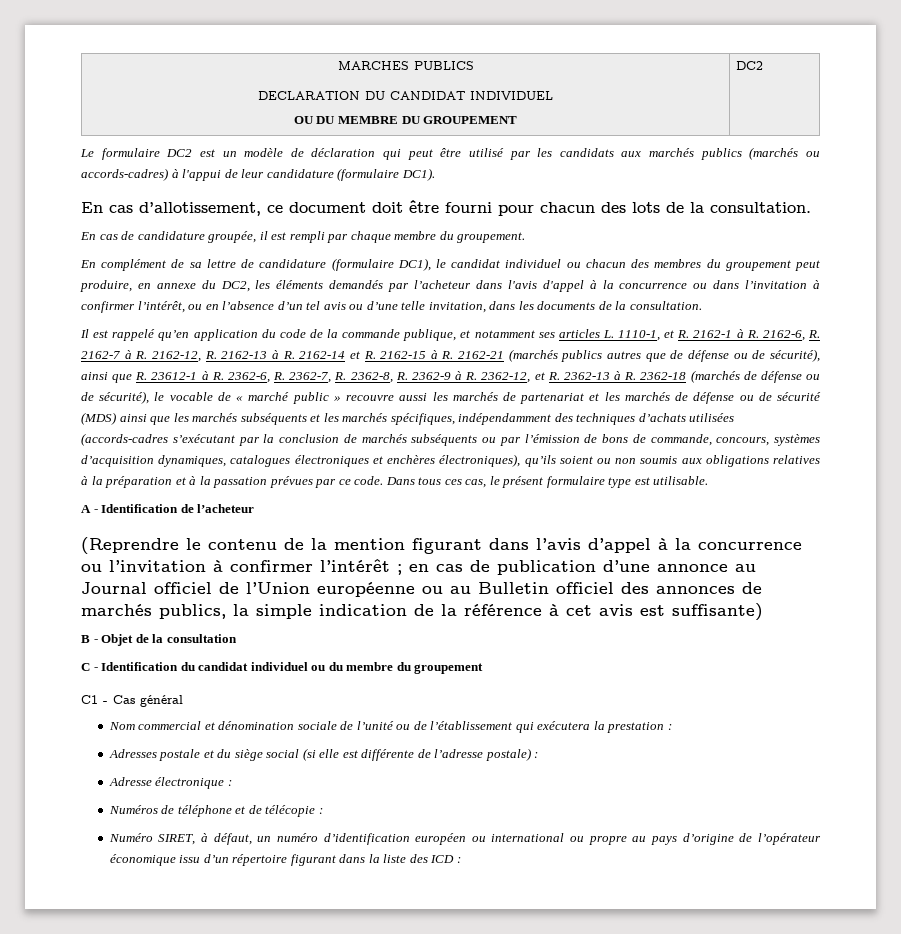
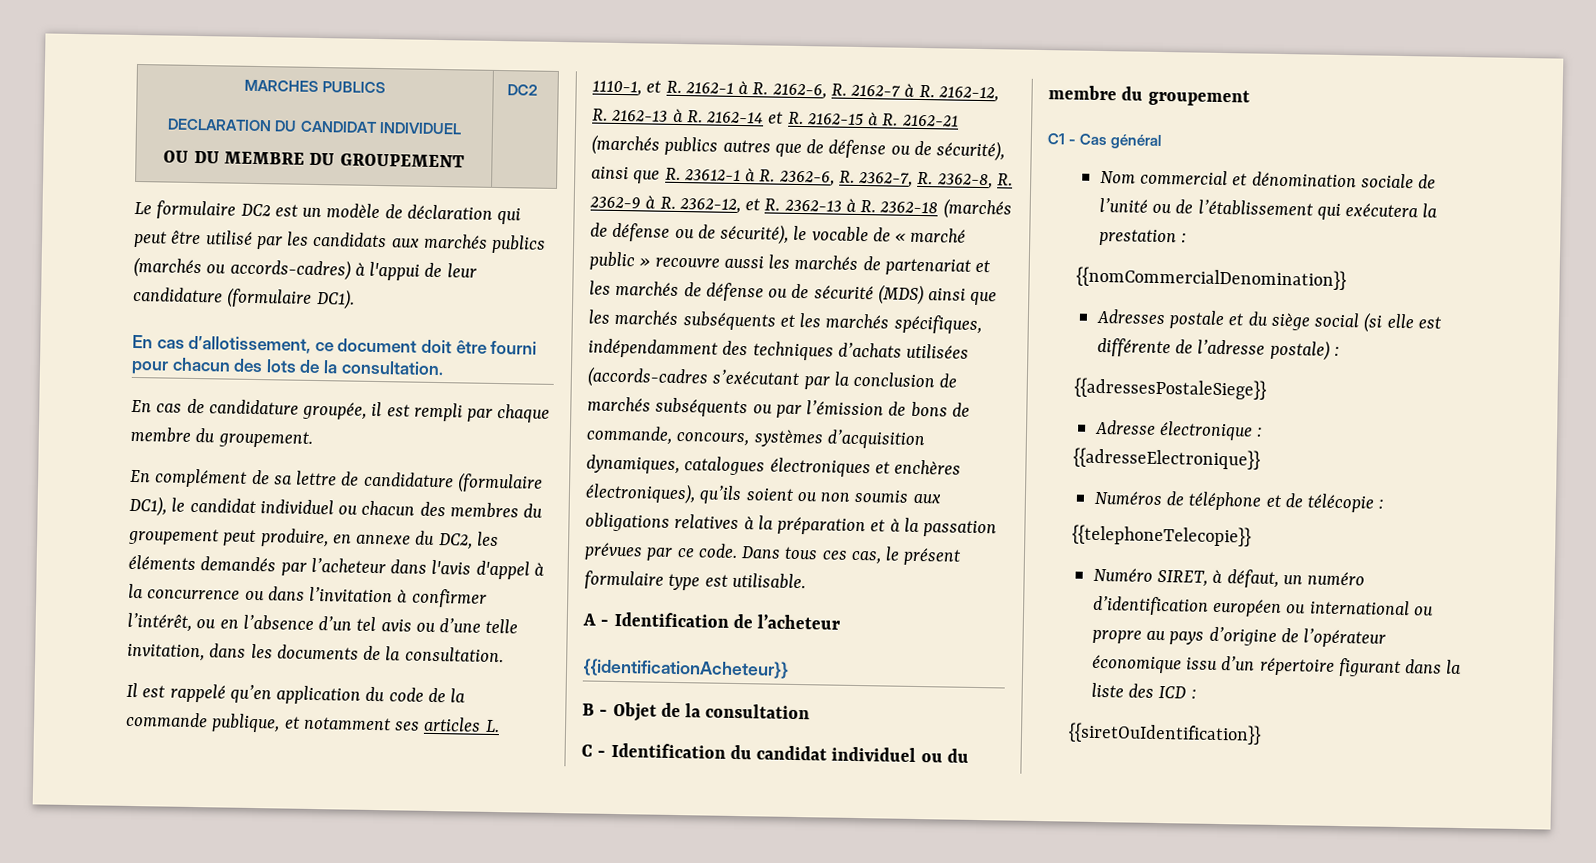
[81,537,802,554] [81,559,756,575] [81,582,762,597] [81,603,763,621] (Reprendre le contenu de la mention figurant dans l’avis d’appel à la concurrence ou l’invitation à confirmer l’intérêt ; en cas de publication d’une annonce au Journal officiel de l’Union européenne ou au Bulletin officiel des annonces de marchés publics, la simple indication de la référence à cet avis est suffisante) -> [582,658,789,679] {{identificationAcheteur}}
(672, 727) none -> [1076,266,1348,291] // {{nomCommercialDenomination}}
(539, 755) none -> [1074,377,1268,400] // {{adressesPostaleSiege}}
(232, 783) none -> [1073,447,1262,470] // {{adresseElectronique}}
(323, 811) none -> [1072,524,1253,547] // {{telephoneTelecopie}}
(461, 860) none -> [1068,722,1263,745] // {{siretOuIdentification}}

